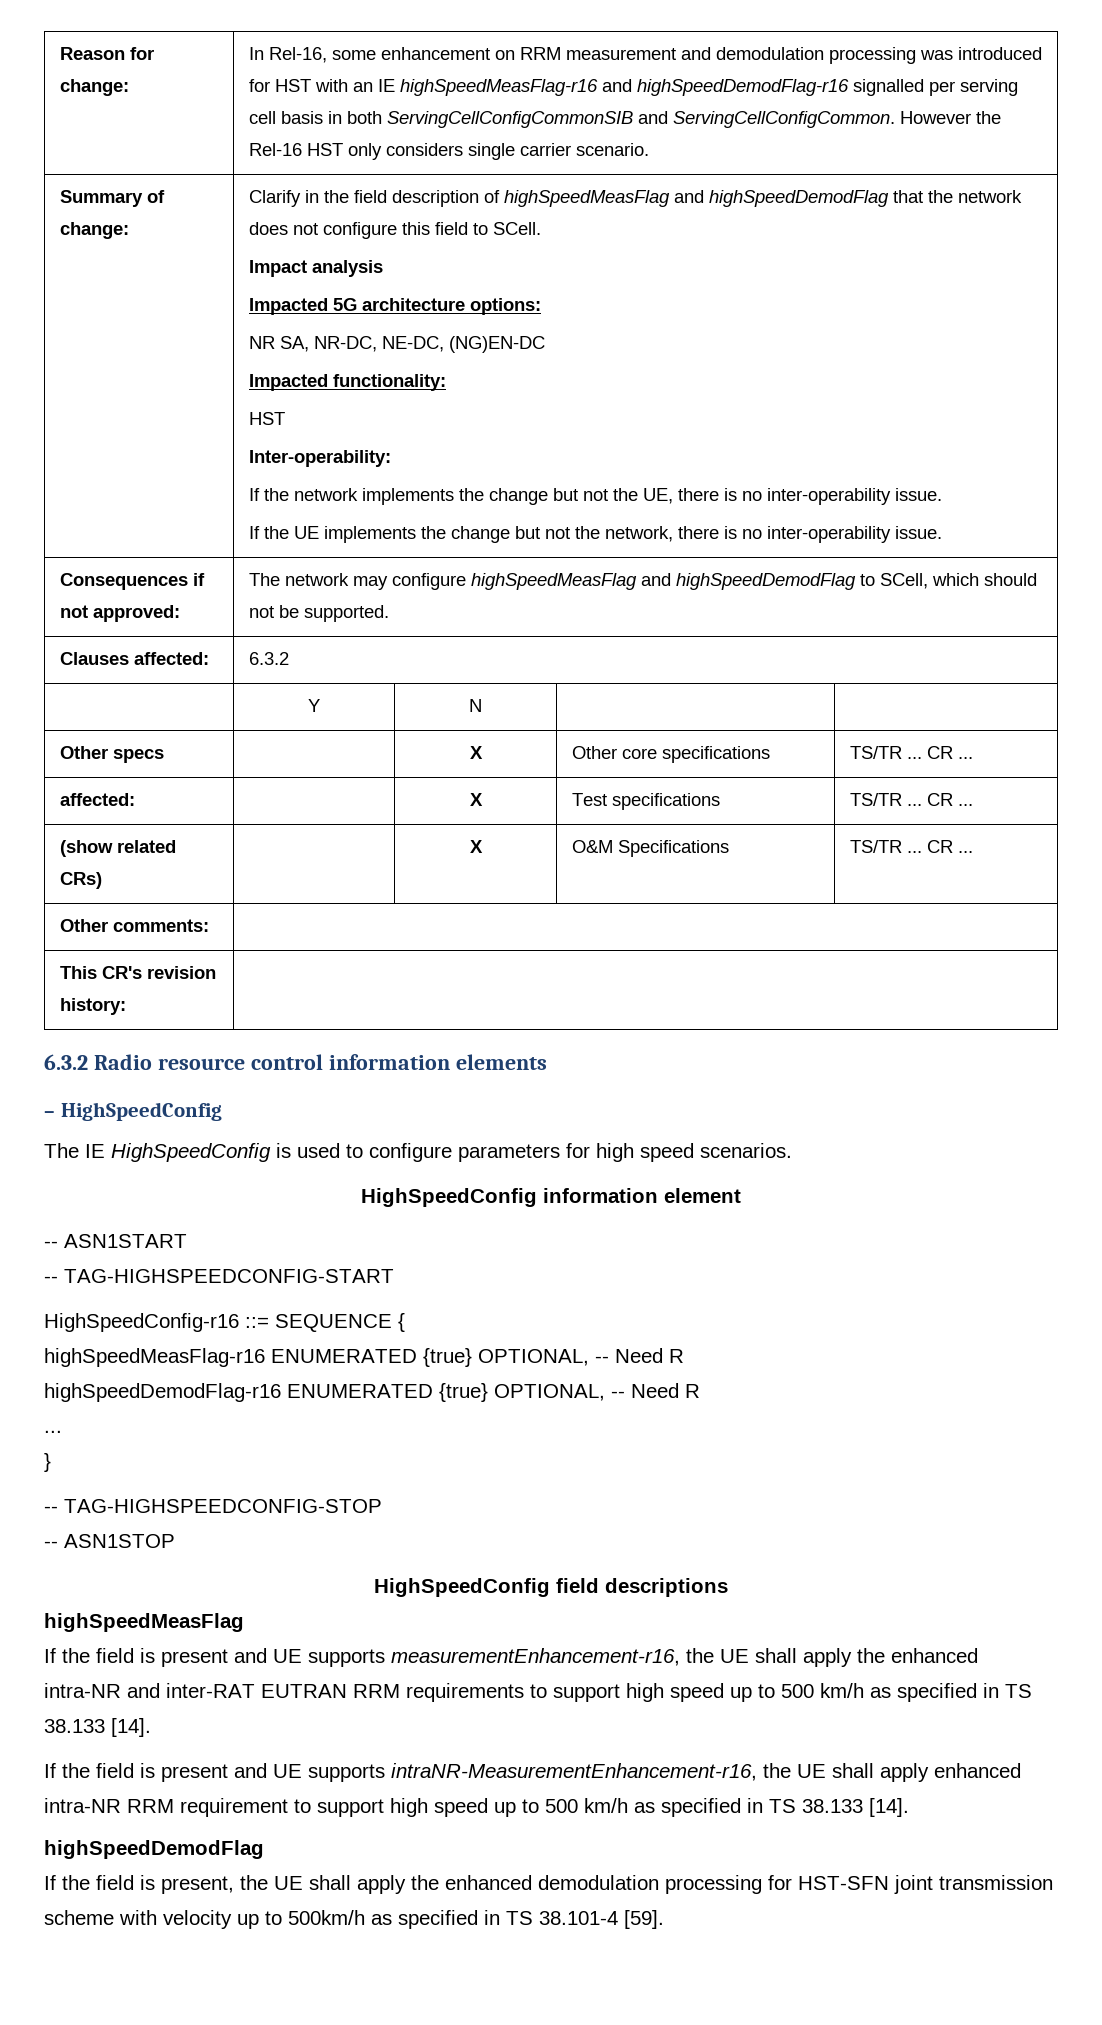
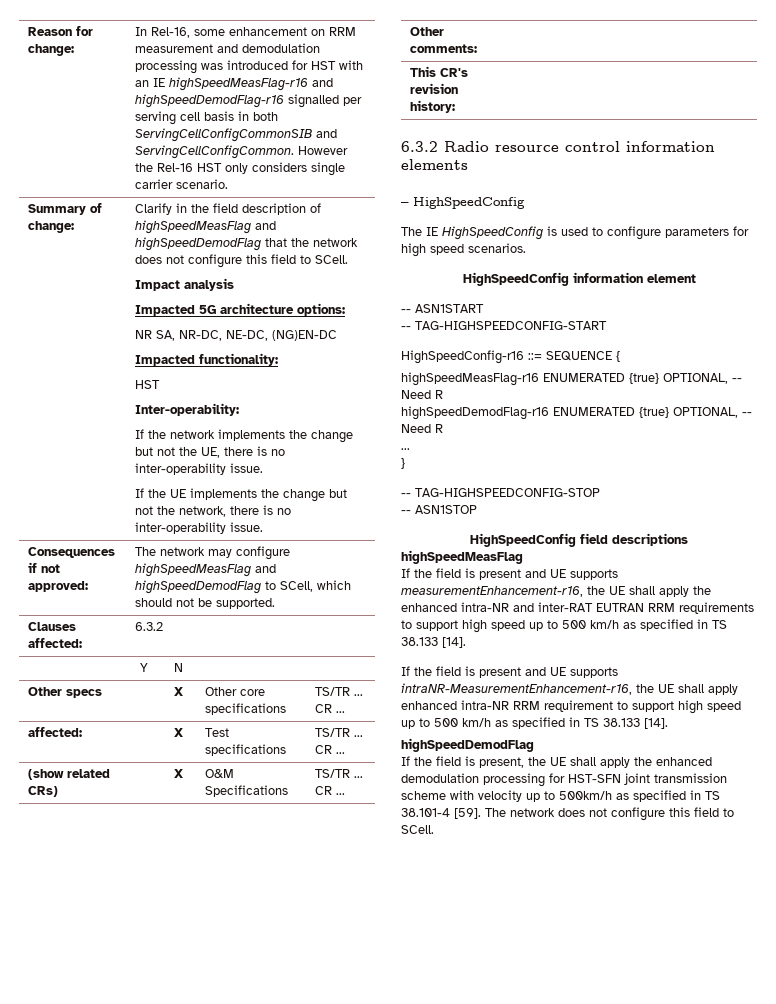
(664, 1919) none -> [485,807,734,821] [401,825,434,834] The network does not configure this field to SCell.

